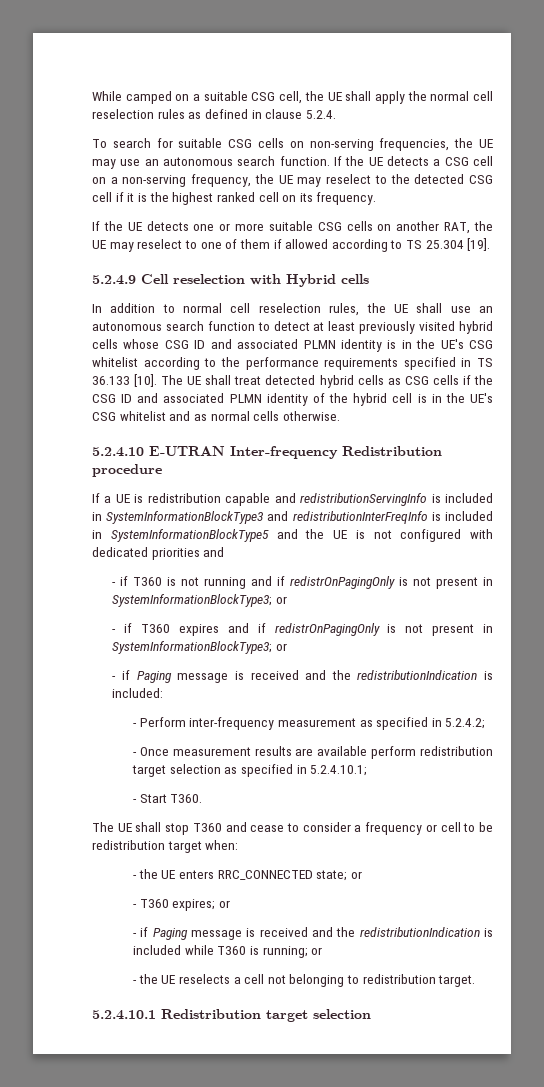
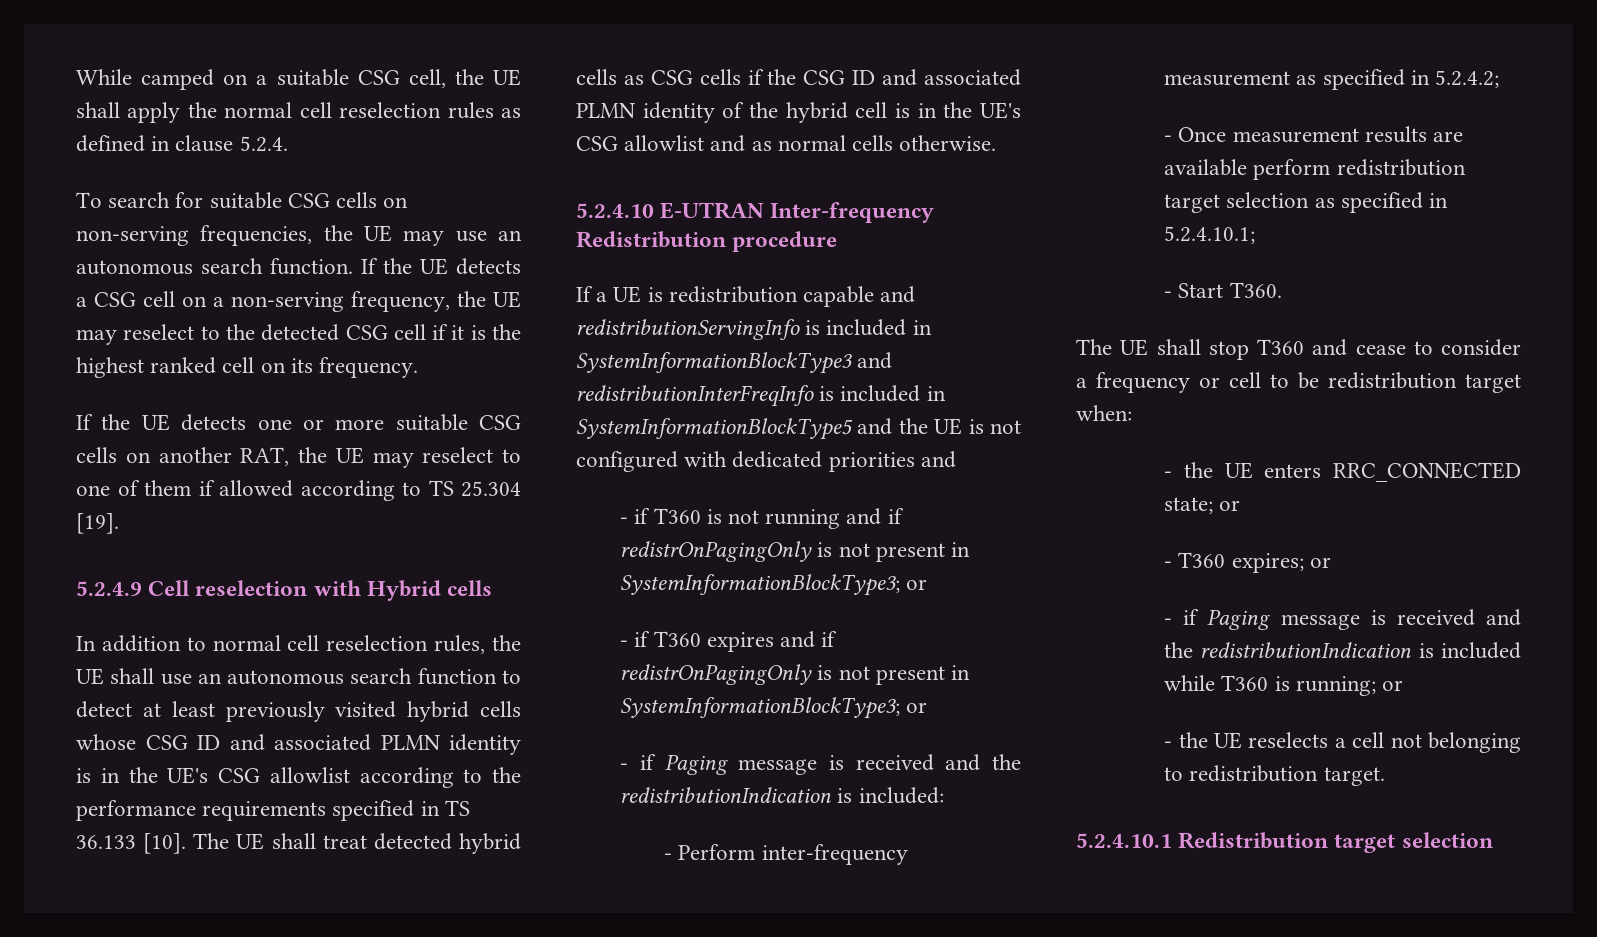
[92,357,138,367] whitelist -> [269,767,350,783] allowlist
[119,411,166,421] whitelist -> [624,135,705,151] allowlist

